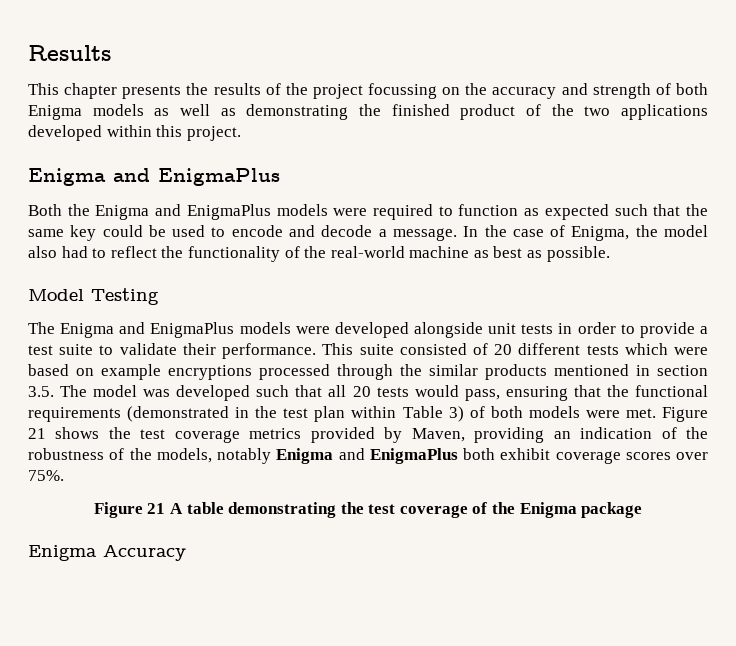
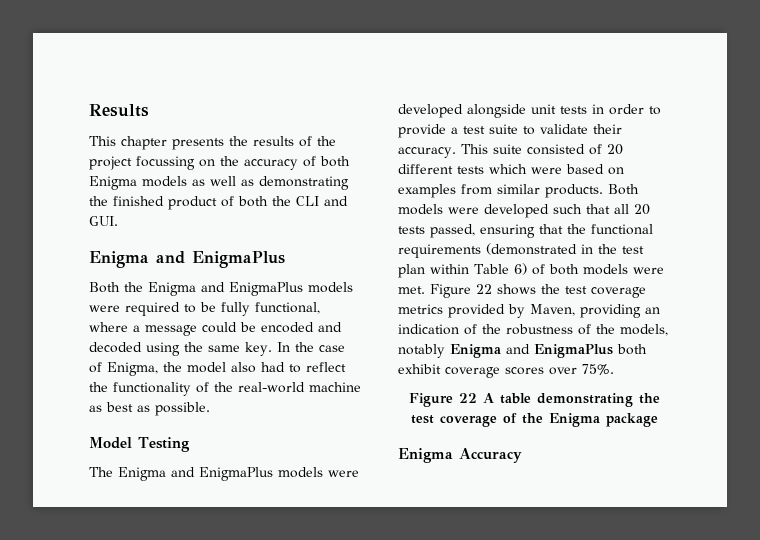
[561,83,651,99] and strength -> (298, 164) none
[551,104,708,120] [28,125,241,141] the two applications developed within this project. -> [238,196,348,207] [89,216,118,226] both the CLI and GUI.
[458,204,708,220] [28,225,457,241] function as expected such that the same key could be used to encode and decode a message. -> [200,302,320,316] [89,322,342,336] [89,342,272,356] be fully functional, where a message could be encoded and decoded using the same key.
[222,343,317,359] performance. -> [398,147,456,158] accuracy.
[101,364,708,380] [28,385,171,397] example encryptions processed through the similar products mentioned in section 3.5. The model was -> [398,184,639,198] [398,204,479,215] examples from similar products. Both models were
[414,385,500,401] would pass, -> [430,224,475,238] passed,
[448,406,464,422] 3) -> [513,263,527,275] 6)
[28,428,46,439] 21 -> [476,284,492,294] 22
[147,503,166,514] 21 -> [459,393,477,403] 22

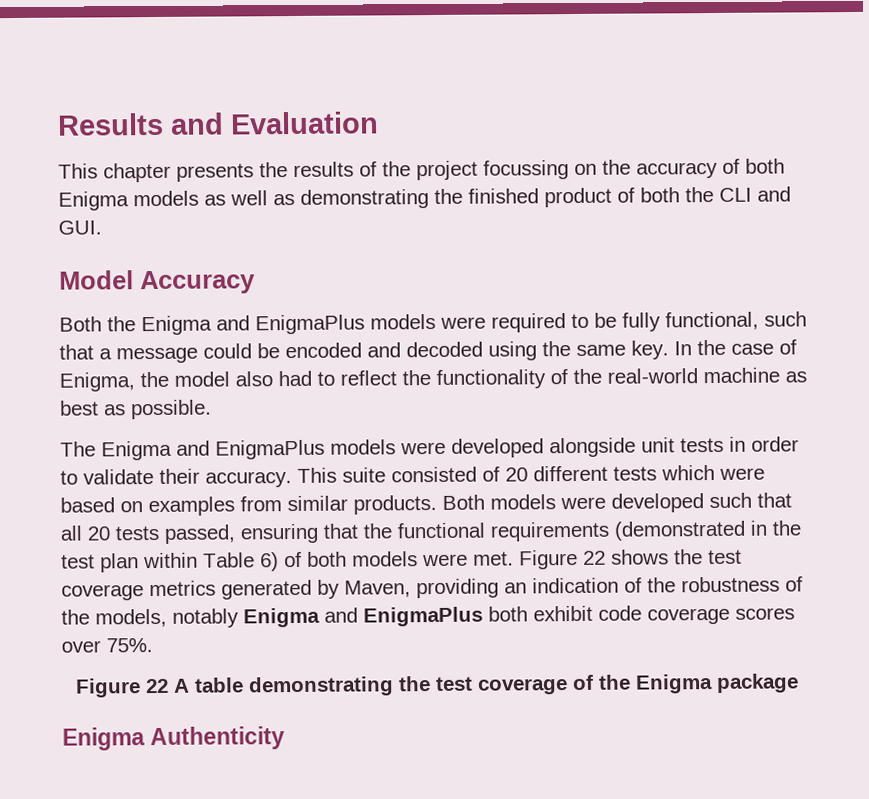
(149, 110) none -> [170,111,379,135] and Evaluation
[89,251,285,268] Enigma and EnigmaPlus -> [59,270,256,295] Model Accuracy
[89,322,128,332] where -> [764,311,807,327] [59,344,94,360] such that
[89,437,190,452] // Model Testing -> (212, 409) none
[398,124,535,138] provide a test suite to -> (78, 477) none
[448,304,505,318] provided -> [221,579,312,600] generated
(441, 369) none -> [598,605,642,621] code
[459,448,522,463] Accuracy -> [150,726,286,751] Authenticity

